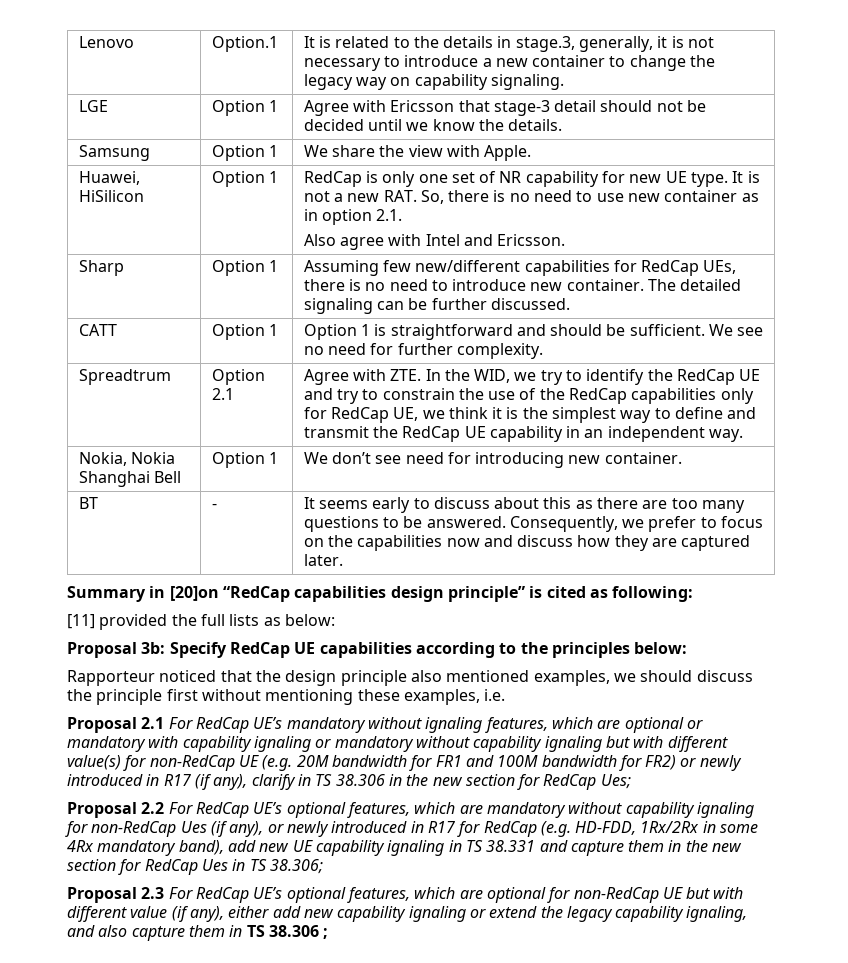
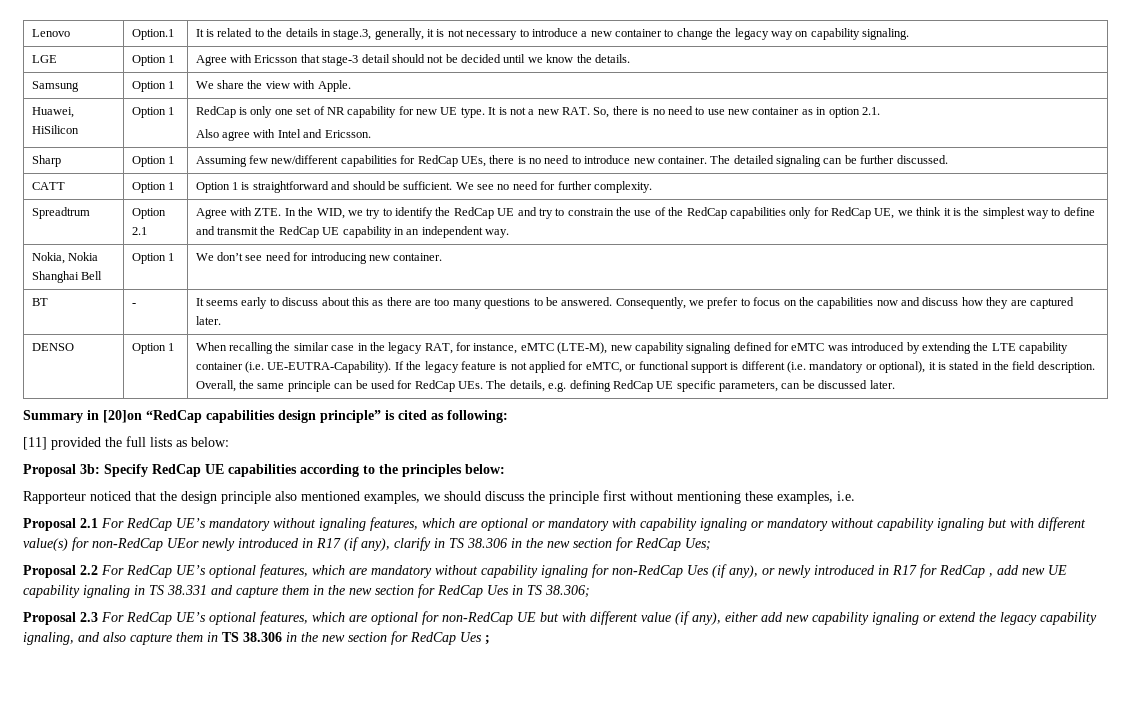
(343, 560) none -> [31,343,74,351] [131,343,175,354] [195,342,1069,354] [195,361,1095,373] [195,380,895,392] // DENSO | Option 1 | When recalling the similar case in the legacy RAT, for instance, eMTC (LTE-M), new capability signaling defined for eMTC was introduced by extending the LTE capability container (i.e. UE-EUTRA-Capability). If the legacy feature is not applied for eMTC, or functional support is different (i.e. mandatory or optional), it is stated in the field description. Overall, the same principle can be used for RedCap UEs. The details, e.g. defining RedCap UE specific parameters, can be discussed later.
[238,755,697,771] UE (e.g. 20M bandwidth for FR1 and 100M bandwidth for FR2) or -> [167,538,199,548] UEor
[540,821,759,837] [67,840,224,856] (e.g. HD-FDD, 1Rx/2Rx in some 4Rx mandatory band), -> [989,573,993,577] ,
(319, 931) none -> [286,631,482,645] in the new section for RedCap Ues

